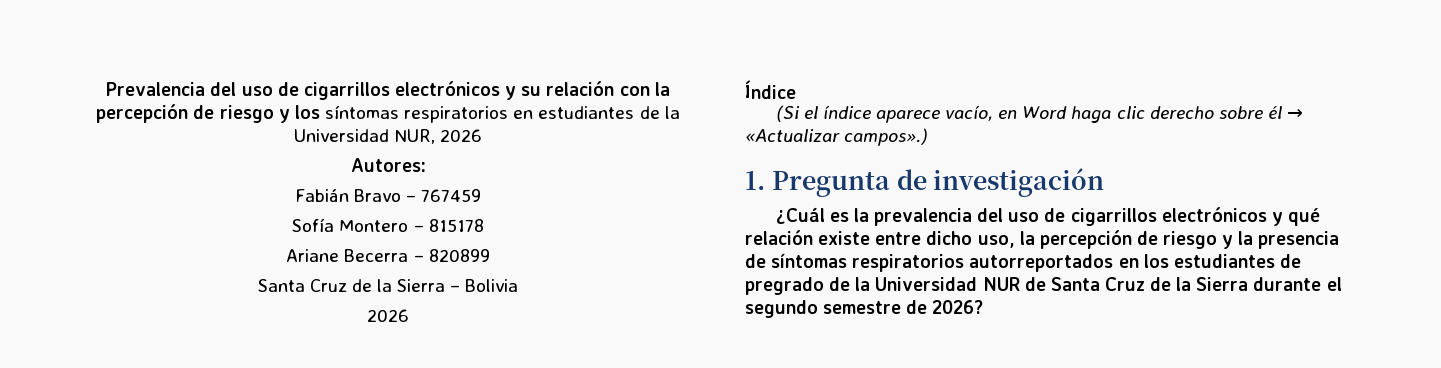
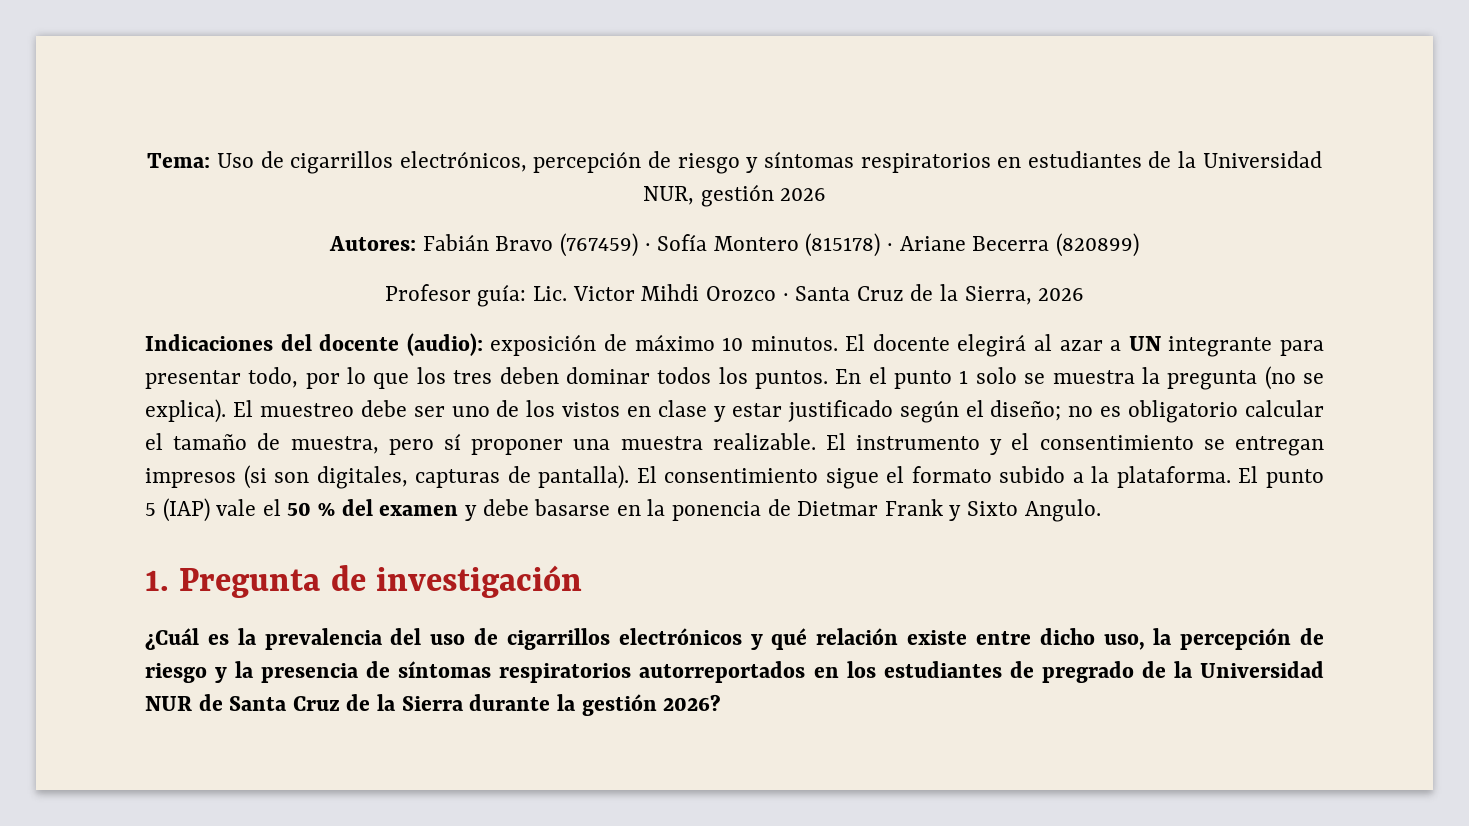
[106,81,670,100] [96,104,320,123] Prevalencia del uso de cigarrillos electrónicos y su relación con la percepción de riesgo y los -> [147,151,759,174] Tema: Uso de cigarrillos electrónicos, percepción de riesgo y
(435, 136) none -> [700,184,774,207] gestión
(426, 165) // -> (417, 243) none
[406,189,482,202] [292,218,484,232] [286,249,490,262] [257,279,519,292] [367,309,409,322] [745,80,796,99] [775,105,1304,123] [745,128,929,146] – 767459 // Sofía Montero – 815178 // Ariane Becerra – 820899 // Santa Cruz de la Sierra – Bolivia // 2026 // Índice // (Si el índice aparece vacío, en Word haga clic derecho sobre él → «Actualizar campos».) -> [559,233,1139,257] [384,284,1085,307] [145,333,1325,357] [145,366,1324,390] [145,399,1324,423] [145,433,1324,456] [145,465,1324,489] [145,498,1101,522] (767459) · Sofía Montero (815178) · Ariane Becerra (820899) // Profesor guía: Lic. Victor Mihdi Orozco · Santa Cruz de la Sierra, 2026 // Indicaciones del docente (audio): exposición de máximo 10 minutos. El docente elegirá al azar a UN integrante para presentar todo, por lo que los tres deben dominar todos los puntos. En el punto 1 solo se muestra la pregunta (no se explica). El muestreo debe ser uno de los vistos en clase y estar justificado según el diseño; no es obligatorio calcular el tamaño de muestra, pero sí proponer una muestra realizable. El instrumento y el consentimiento se entregan impresos (si son digitales, capturas de pantalla). El consentimiento sigue el formato subido a la plataforma. El punto 5 (IAP) vale el 50 % del examen y debe basarse en la ponencia de Dietmar Frank y Sixto Angulo.
[1326,277,1342,291] [745,300,928,318] el segundo semestre de -> [556,694,657,716] la gestión

